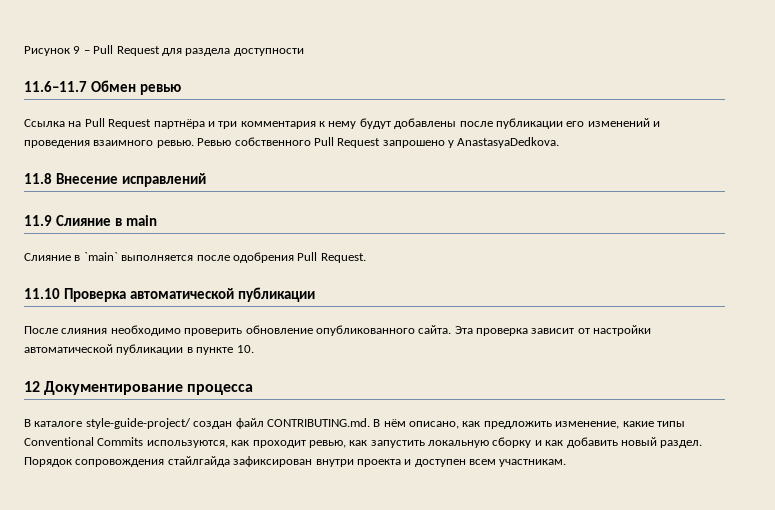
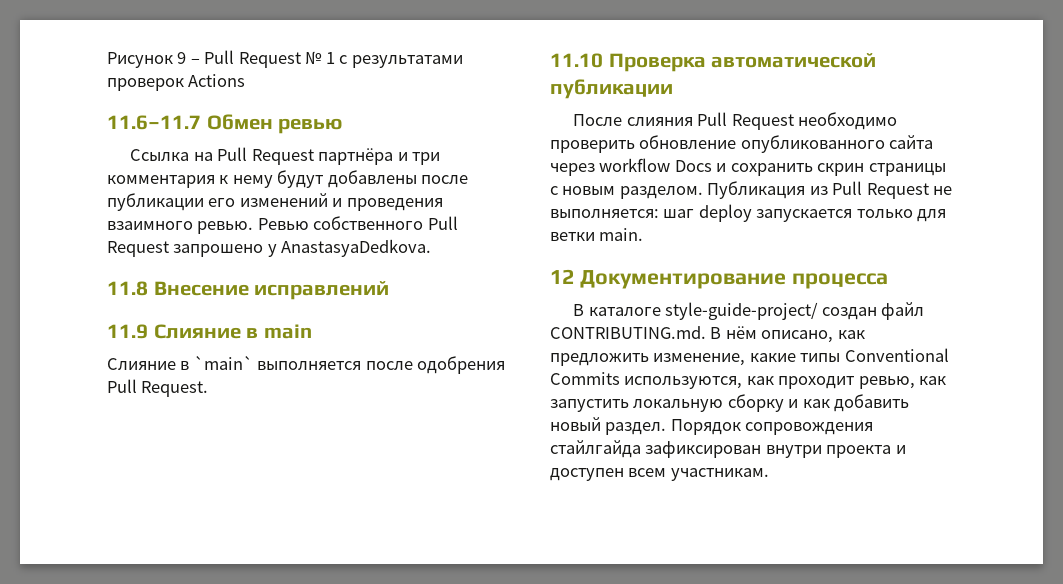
[161,48,304,56] для раздела доступности -> [305,51,463,68] [107,74,246,91] № 1 с результатами проверок Actions
(108, 331) none -> [697,112,794,130] Pull Request
[418,325,652,336] [24,344,254,355] сайта. Эта проверка зависит от настройки автоматической публикации в пункте 10. -> [889,135,934,149] [550,158,946,176] [550,181,953,199] [550,204,947,222] [550,228,644,241] сайта через workflow Docs и сохранить скрин страницы с новым разделом. Публикация из Pull Request не выполняется: шаг deploy запускается только для ветки main.

